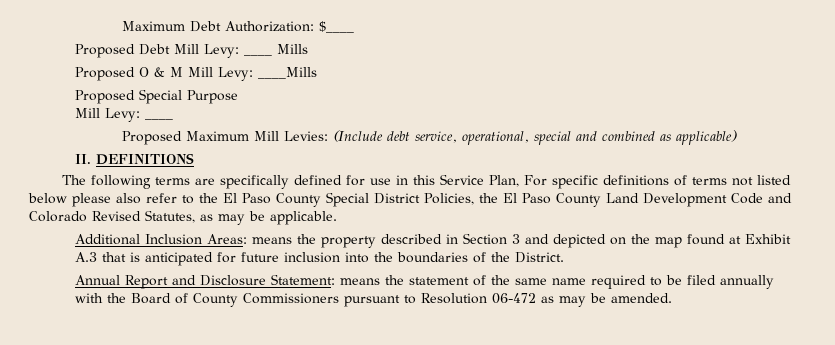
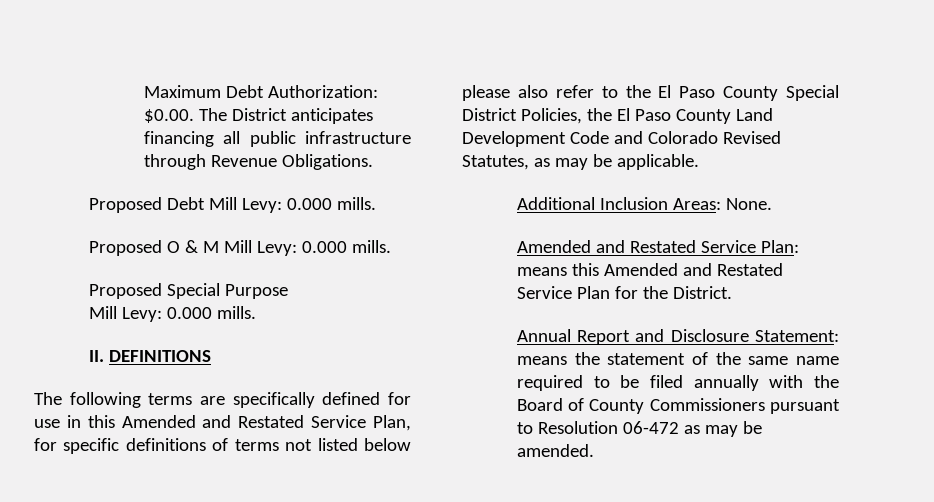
[318,21,354,33] $____ -> [143,108,373,124] [143,131,411,147] [143,154,373,170] $0.00. The District anticipates financing all public infrastructure through Revenue Obligations.
[244,54,273,56] [277,44,309,54] ____ Mills -> [286,197,376,210] 0.000 mills.
[258,67,318,79] ____Mills -> [301,240,391,253] 0.000 mills.
[145,118,174,120] [121,130,737,145] ____ // Proposed Maximum Mill Levies: (Include debt service, operational, special and combined as applicable) -> [166,306,256,319] 0.000 mills.
(435, 180) none -> [121,415,305,428] Amended and Restated
[523,175,547,186] For -> [34,438,57,451] for
[252,233,792,248] [75,252,487,266] means the property described in Section 3 and depicted on the map found at Exhibit A.3 that is anticipated for future inclusion into the boundaries of -> [725,198,772,210] [516,240,799,253] [516,263,783,276] [516,286,638,299] None. // Amended and Restated Service Plan: means this Amended and Restated Service Plan for

